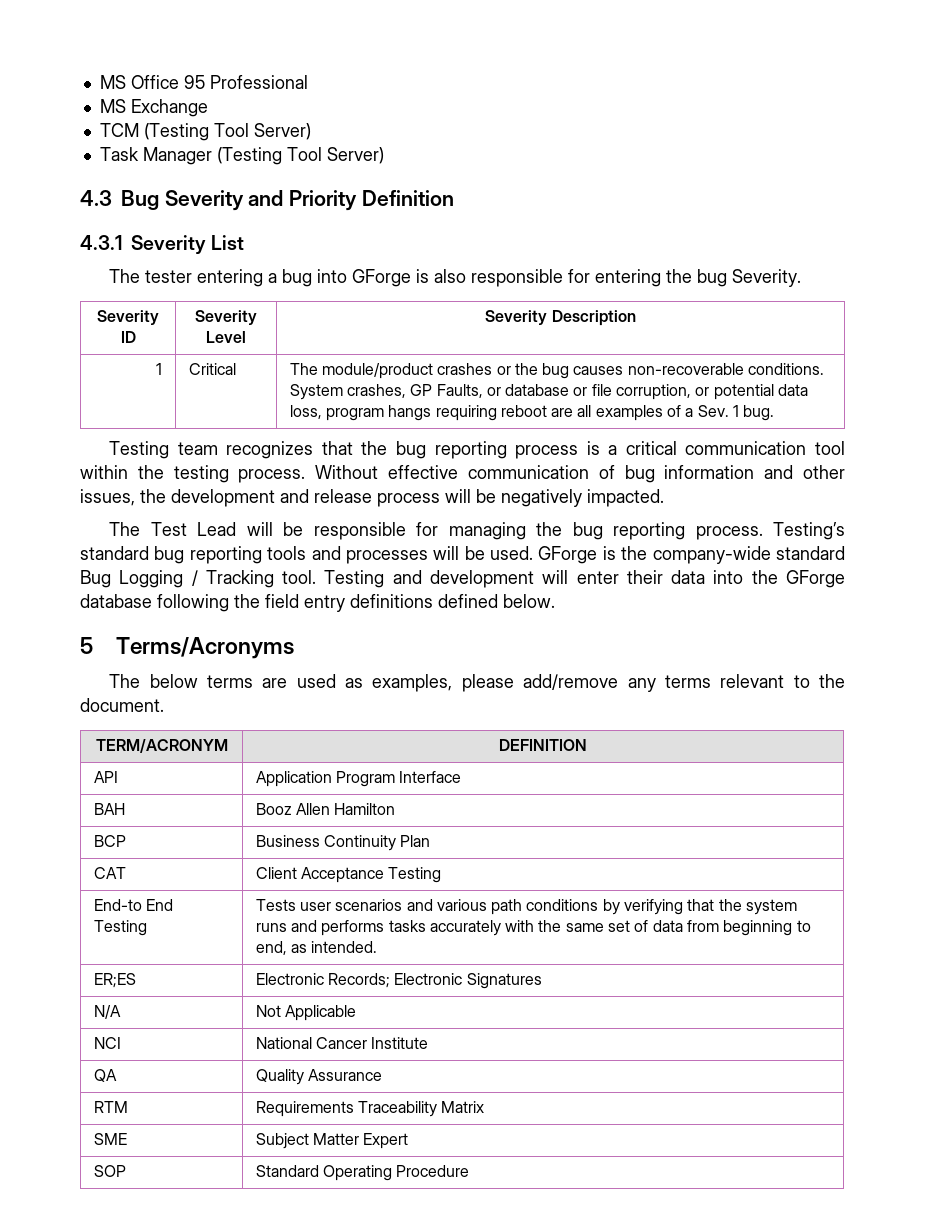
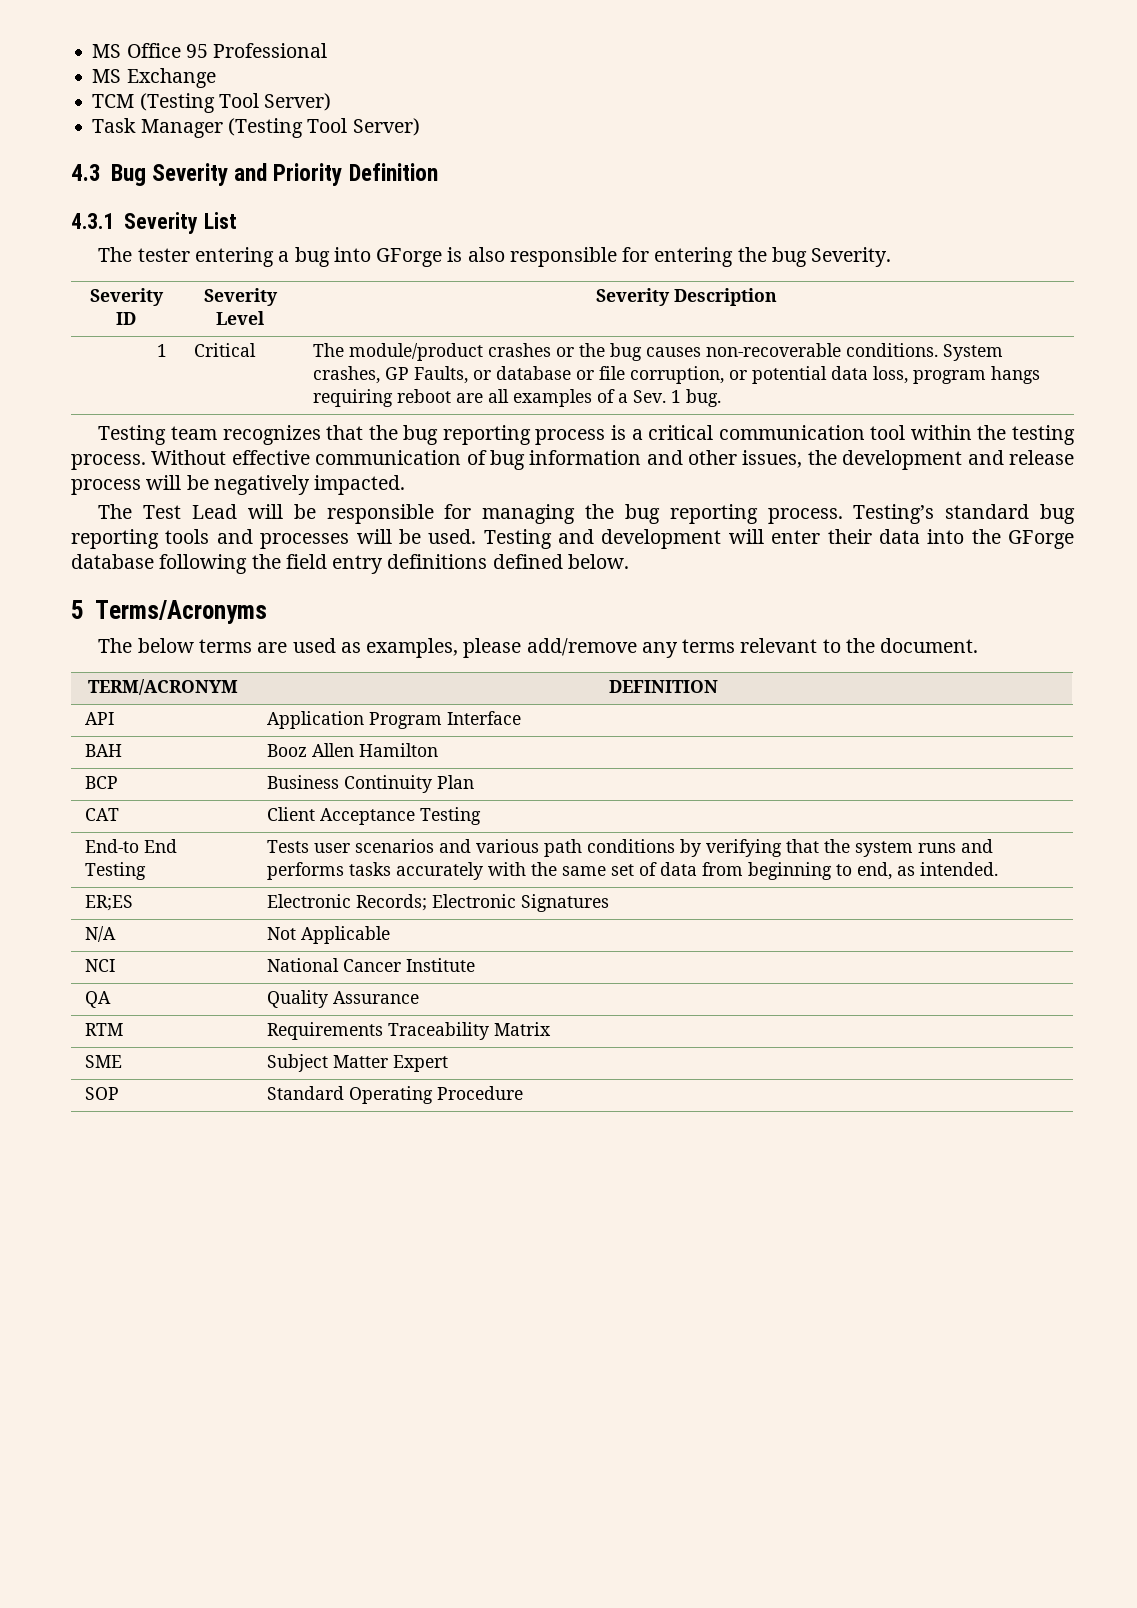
[538,546,845,564] [80,570,317,588] GForge is the company-wide standard Bug Logging / Tracking tool. -> (477, 536) none

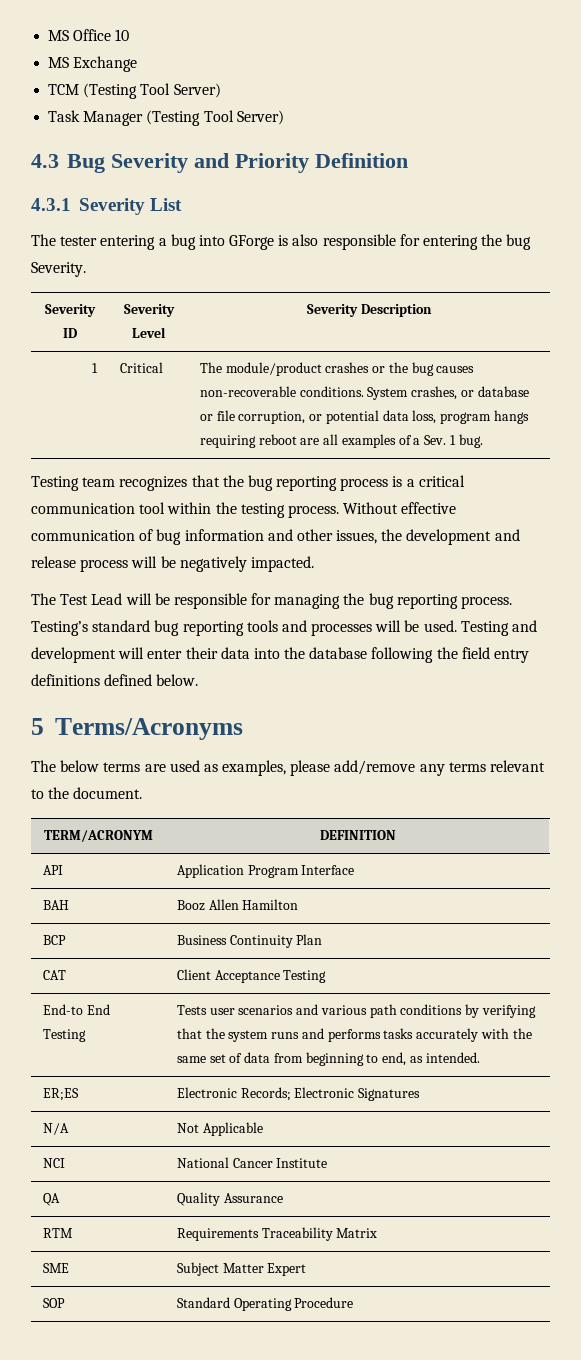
[185,43,328,58] 95 Professional -> [115,29,130,41] 10
[384,366,468,384] GP Faults, -> (458, 393) none
[1008,530,1074,549] GForge -> (306, 653) none

